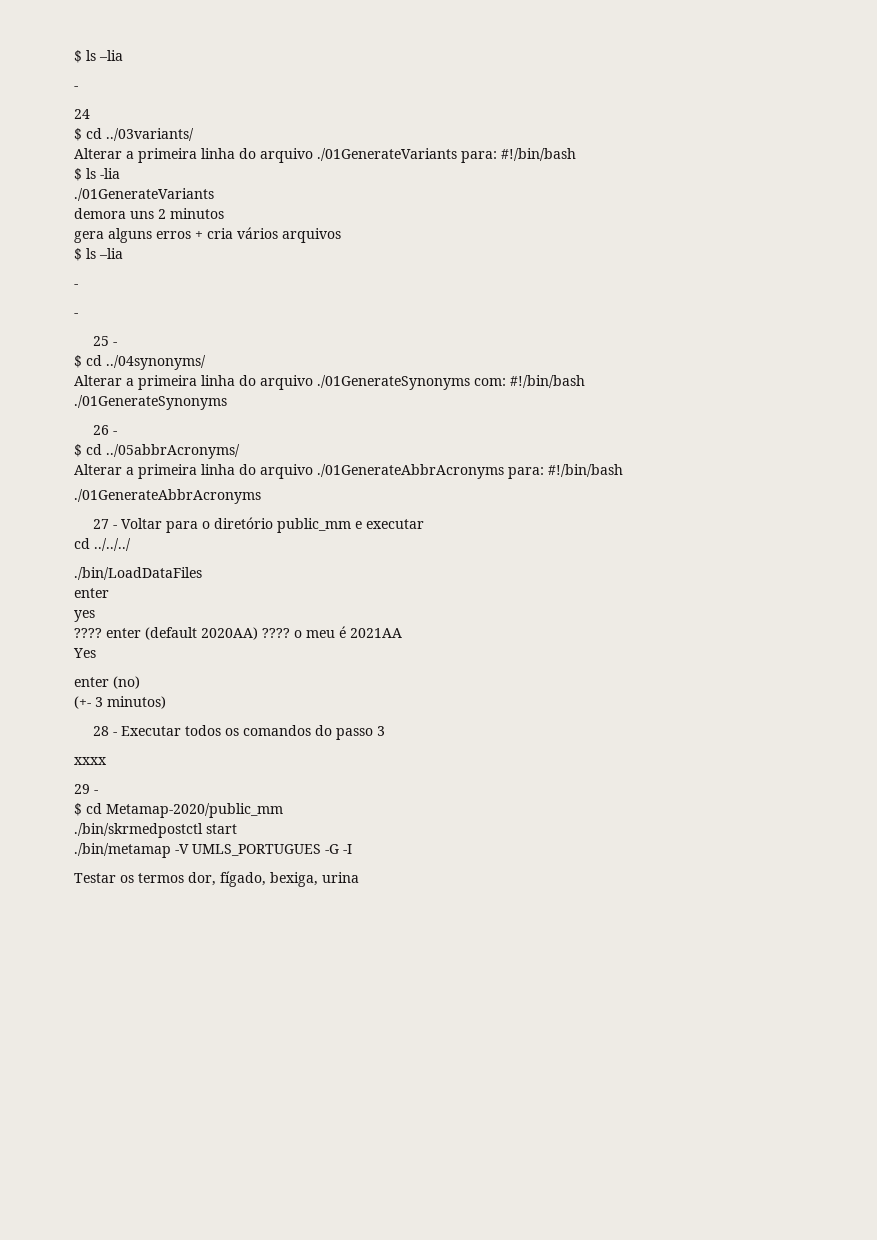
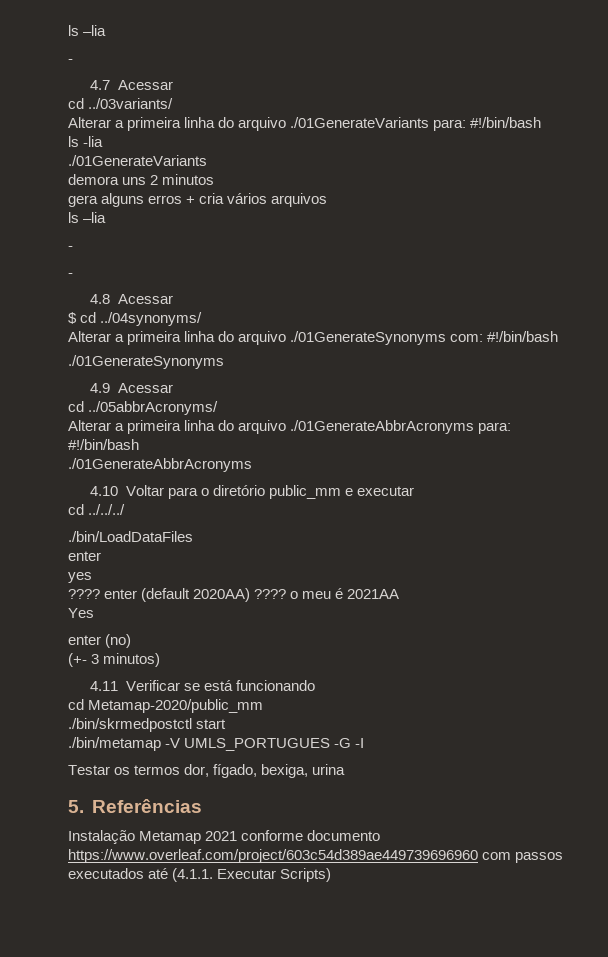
[74,50,123,63] [74,86,78,90] [74,109,90,119] [74,128,82,141] $ ls –lia // - // 24 // $ -> [68,25,107,36] [68,59,73,63] [90,80,173,90] ls –lia // - // 4.7 Acessar //
[74,168,82,181] $ -> (542, 122) none
[74,248,82,261] $ -> (328, 200) none
[93,336,118,346] 25 - -> [90,294,173,304] 4.8 Acessar
[93,425,118,435] [74,444,82,457] 26 - // $ -> [90,383,173,393] 4.9 Acessar //
[93,519,118,529] 27 - -> [90,486,119,496] 4.10
[93,725,386,740] [74,757,107,765] [74,784,98,794] [74,803,82,816] 28 - Executar todos os comandos do passo 3 // xxxx // 29 - // $ -> [90,680,315,691] 4.11 Verificar se está funcionando //
(359, 877) none -> [68,799,202,813] [68,830,381,844] [68,849,564,863] [68,868,332,882] // 5. Referências // Instalação Metamap 2021 conforme documento https://www.overleaf.com/project/603c54d389ae449739696960 com passos executados até (4.1.1. Executar Scripts)

